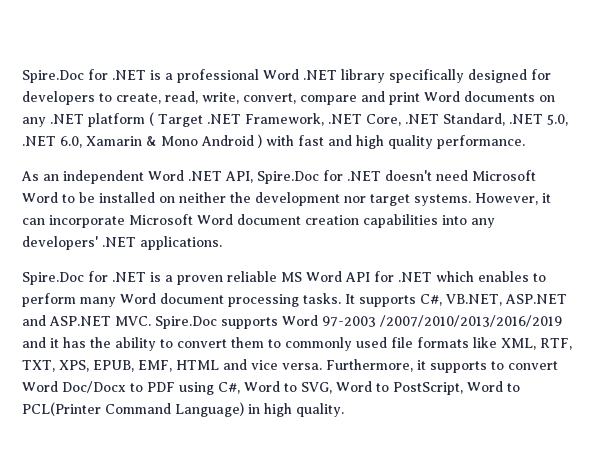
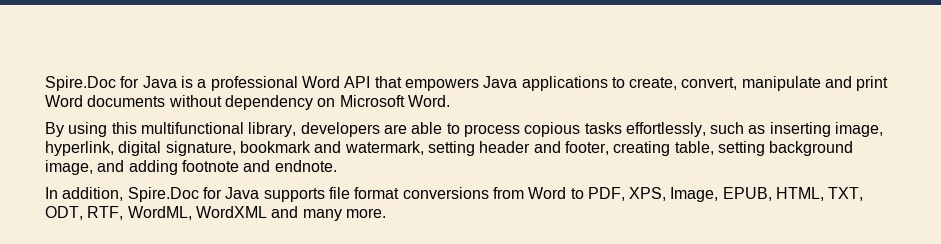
[22,69,146,83] Spire.Doc for .NET -> [45,76,177,91] Spire.Doc for Java
[303,69,551,83] [22,91,555,105] [22,112,568,127] [22,134,525,149] [21,170,536,184] [22,192,551,206] [22,214,495,228] [22,236,222,250] [22,271,546,285] [22,293,567,307] [22,315,562,329] [22,337,572,351] [22,359,558,373] [22,381,520,395] [22,402,344,417] .NET library specifically designed for developers to create, read, write, convert, compare and print Word documents on any .NET platform ( Target .NET Framework, .NET Core, .NET Standard, .NET 5.0, .NET 6.0, Xamarin & Mono Android ) with fast and high quality performance. // As an independent Word .NET API, Spire.Doc for .NET doesn't need Microsoft Word to be installed on neither the development nor target systems. However, it can incorporate Microsoft Word document creation capabilities into any developers' .NET applications. // Spire.Doc for .NET is a proven reliable MS Word API for .NET which enables to perform many Word document processing tasks. It supports C#, VB.NET, ASP.NET and ASP.NET MVC. Spire.Doc supports Word 97-2003 /2007/2010/2013/2016/2019 and it has the ability to convert them to commonly used file formats like XML, RTF, TXT, XPS, EPUB, EMF, HTML and vice versa. Furthermore, it supports to convert Word Doc/Docx to PDF using C#, Word to SVG, Word to PostScript, Word to PCL(Printer Command Language) in high quality. -> [344,76,889,91] [45,95,450,110] [45,122,884,137] [45,141,854,156] [45,160,337,175] [45,187,864,202] [45,206,386,221] API that empowers Java applications to create, convert, manipulate and print Word documents without dependency on Microsoft Word. // By using this multifunctional library, developers are able to process copious tasks effortlessly, such as inserting image, hyperlink, digital signature, bookmark and watermark, setting header and footer, creating table, setting background image, and adding footnote and endnote. // In addition, Spire.Doc for Java supports file format conversions from Word to PDF, XPS, Image, EPUB, HTML, TXT, ODT, RTF, WordML, WordXML and many more.

